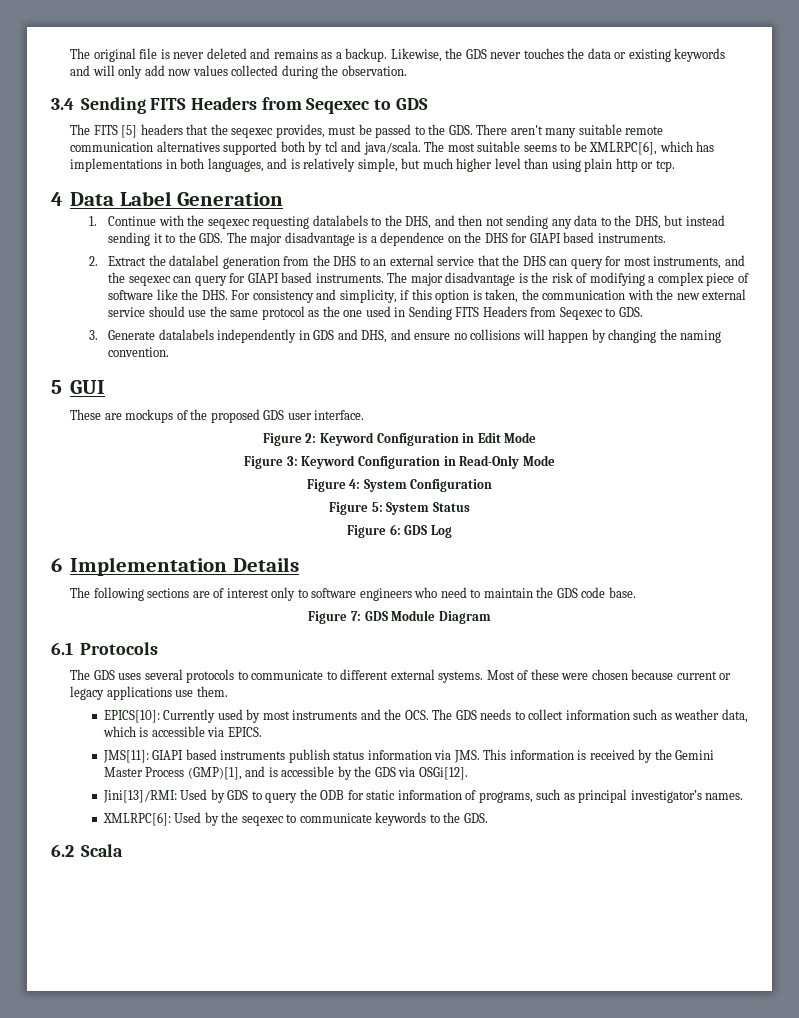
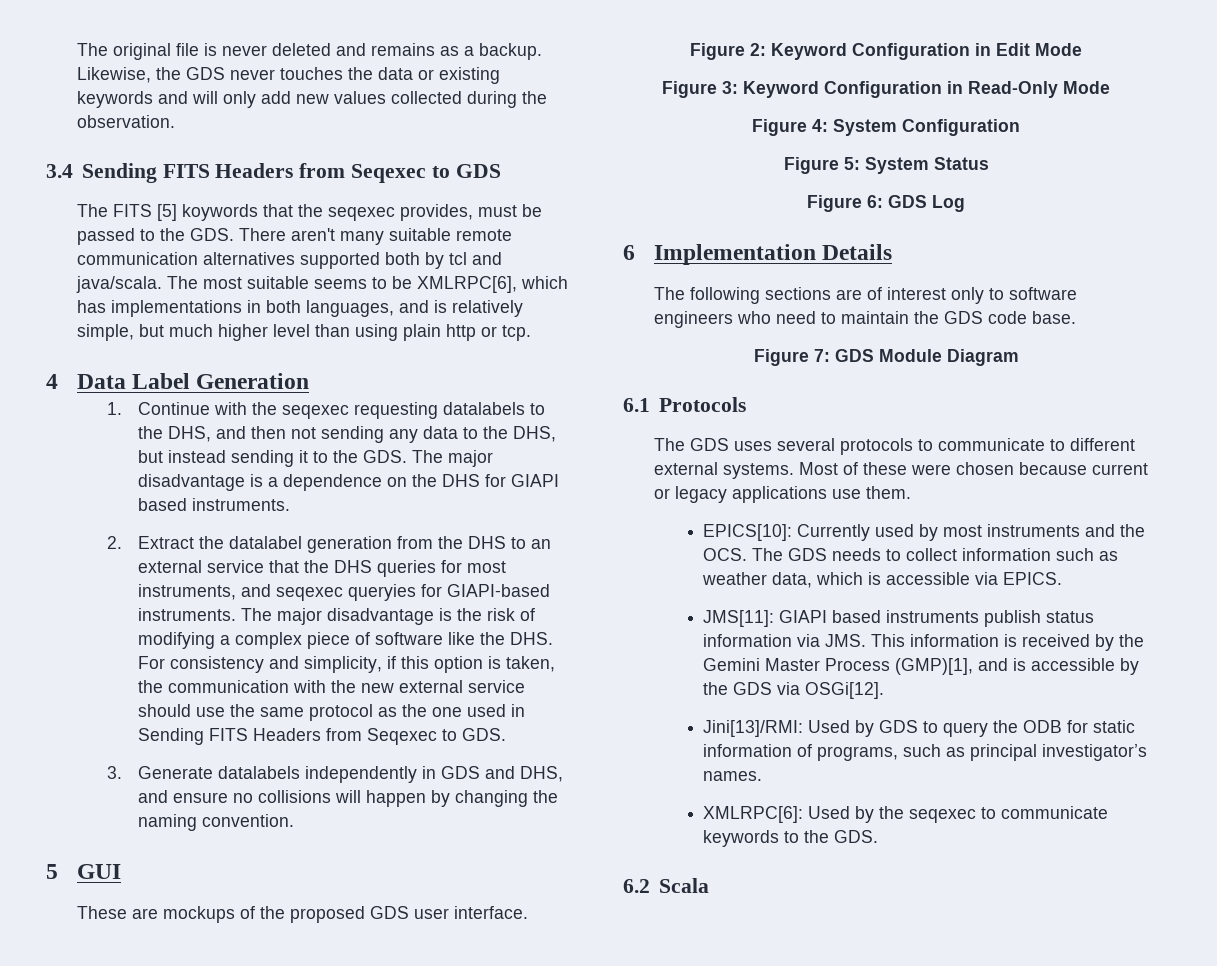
[168,69,192,76] now -> [295,94,329,104] new
[140,124,183,135] headers -> [181,204,258,221] koywords
[549,259,603,269] can query -> [376,560,436,577] queries
[108,272,313,286] the seqexec can query for GIAPI based -> [275,584,550,601] seqexec queryies for GIAPI-based

